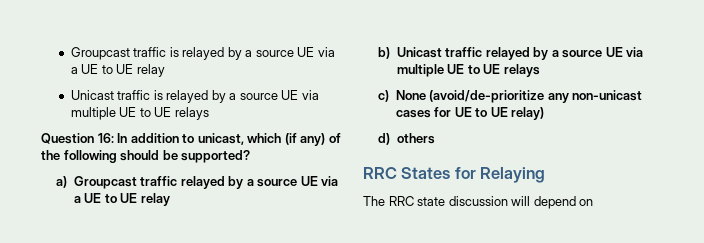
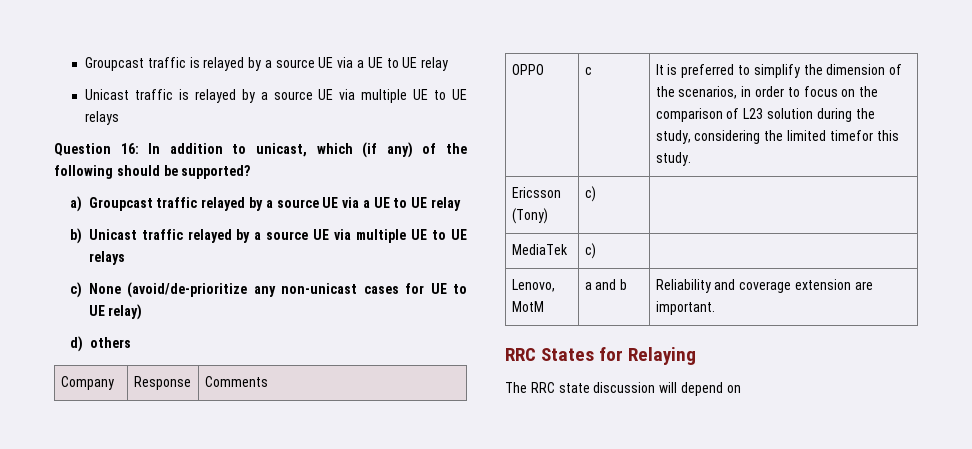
(435, 138) none -> [60,376,114,390] [133,376,191,390] [204,376,268,387] [511,64,544,75] [584,67,592,75] [655,64,903,78] [655,86,879,99] [655,108,875,122] [655,130,899,144] [655,152,691,166] [511,187,561,198] [511,208,548,224] [584,186,596,202] [511,244,568,255] [584,243,596,259] [511,279,555,292] [511,301,544,312] [584,279,628,290] [655,279,873,293] [655,301,715,315] // Company | Response | Comments // OPPO | c | It is preferred to simplify the dimension of the scenarios, in order to focus on the comparison of L23 solution during the study, considering the limited timefor this study. // Ericsson (Tony) | c) | // MediaTek | c) | // Lenovo, MotM | a and b | Reliability and coverage extension are important.

